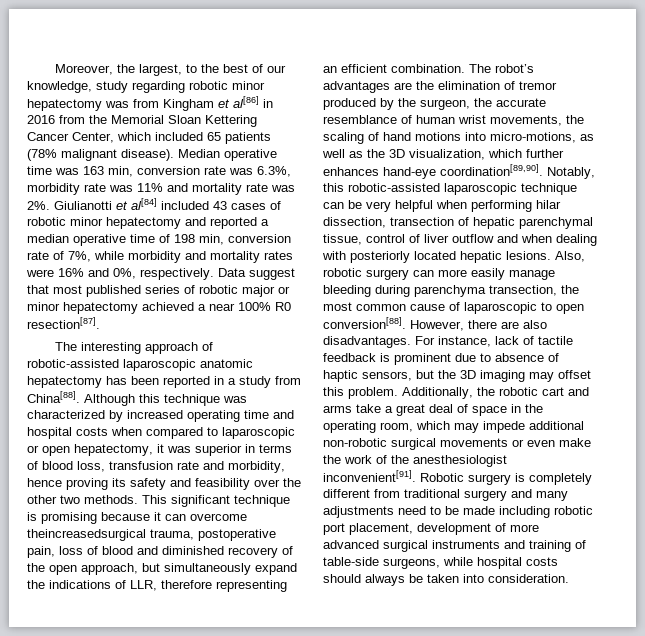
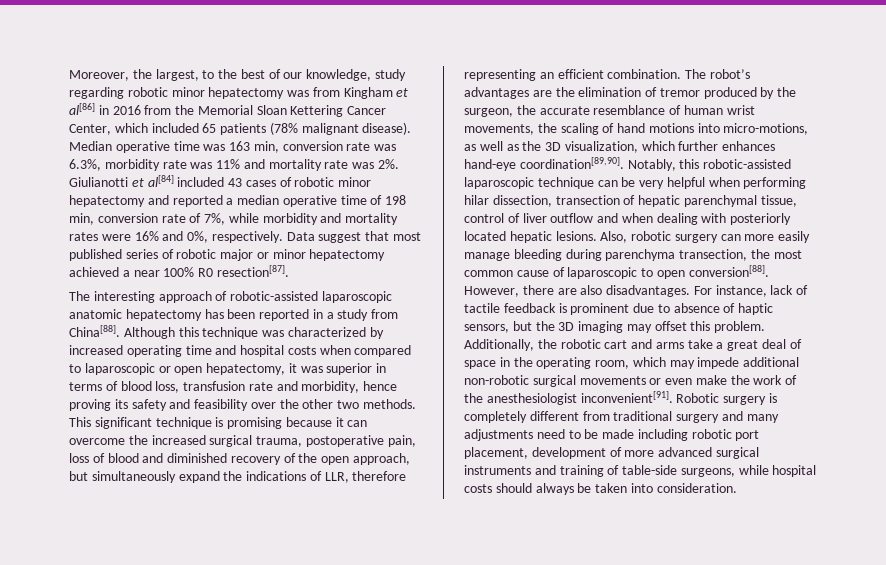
[27,529,146,541] theincreasedsurgical -> [128,435,253,447] the increased surgical

